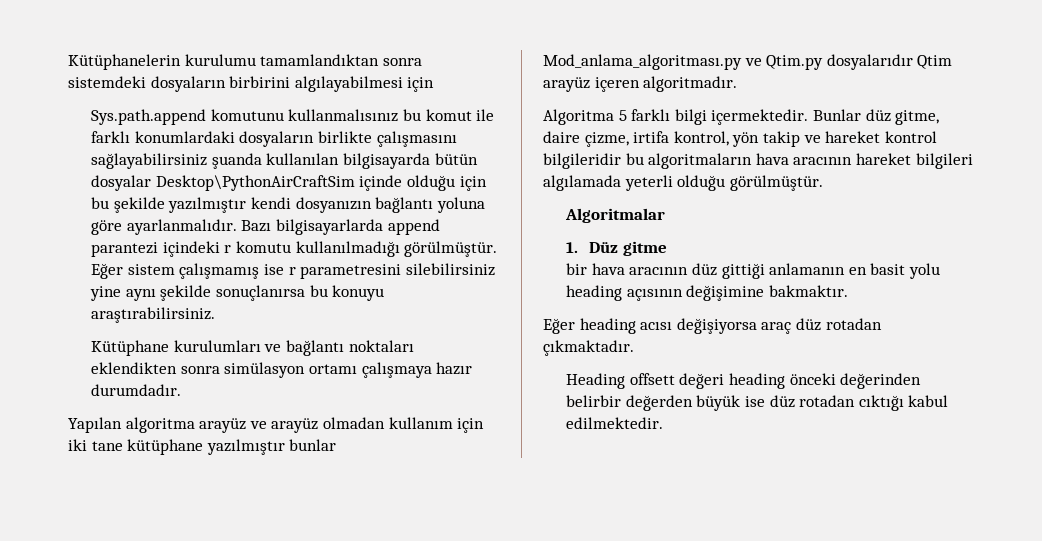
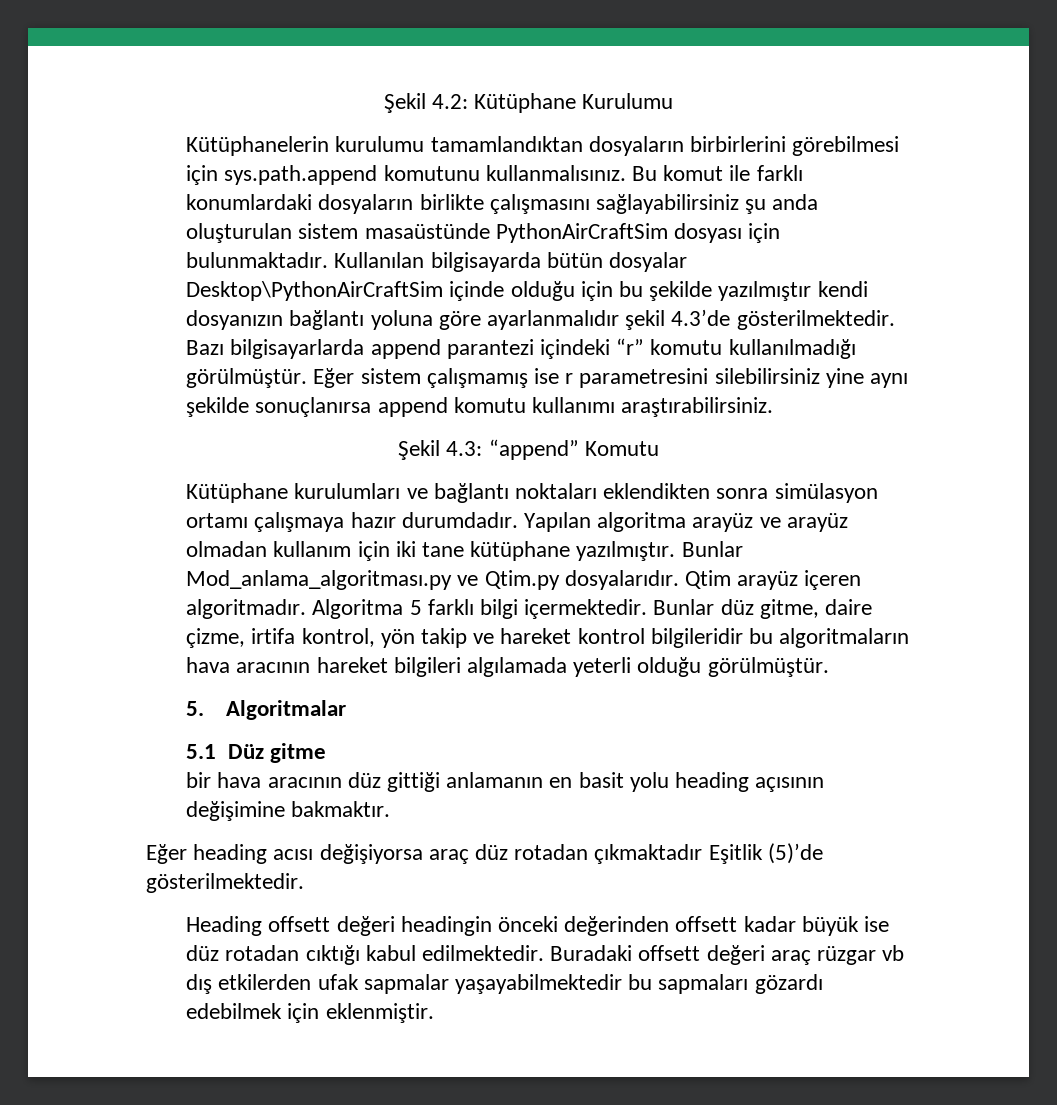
[68,54,422,70] [68,76,435,92] [91,109,421,125] Kütüphanelerin kurulumu tamamlandıktan sonra sistemdeki dosyaların birbirini algılayabilmesi için // Sys.path.append komutunu kullanmalısınız bu -> [383,93,674,113] [186,136,900,156] [186,165,657,185] Şekil 4.2: Kütüphane Kurulumu // Kütüphanelerin kurulumu tamamlandıktan dosyaların birbirlerini görebilmesi için sys.path.append komutunu kullanmalısınız. Bu
[211,153,340,169] şuanda kullanılan -> [745,194,819,214] [186,223,781,243] [186,252,425,268] şu anda oluşturulan sistem masaüstünde PythonAirCraftSim dosyası için bulunmaktadır. Kullanılan
[126,219,237,235] ayarlanmalıdır. -> [486,309,895,330] ayarlanmalıdır şekil 4.3’de gösterilmektedir.
[224,245,232,253] r -> [616,338,645,355] “r”
[309,285,385,301] [91,307,216,323] bu konuyu araştırabilirsiniz. -> [377,397,774,417] [398,439,659,460] append komutu kullanımı araştırabilirsiniz. // Şekil 4.3: “append” Komutu
(182, 390) // -> (518, 520) none
[206,439,337,455] yazılmıştır bunlar -> [576,541,743,561] yazılmıştır. Bunlar
[826,54,913,70] dosyalarıdır -> [564,570,679,590] dosyalarıdır.
(738, 84) // -> (307, 609) none
(823, 183) none -> [186,701,205,716] 5.
[566,242,579,253] 1. -> [186,744,217,759] 5.1
[543,340,634,356] çıkmaktadır. -> [594,843,823,864] [146,873,304,893] çıkmaktadır Eşitlik (5)’de gösterilmektedir.
[728,373,785,389] heading -> [400,916,492,936] headingin
[566,395,693,411] belirbir değerden -> [675,916,796,932] offsett kadar
(664, 423) none -> [550,945,905,965] [186,974,823,994] [186,1003,434,1023] Buradaki offsett değeri araç rüzgar vb dış etkilerden ufak sapmalar yaşayabilmektedir bu sapmaları gözardı edebilmek için eklenmiştir.

